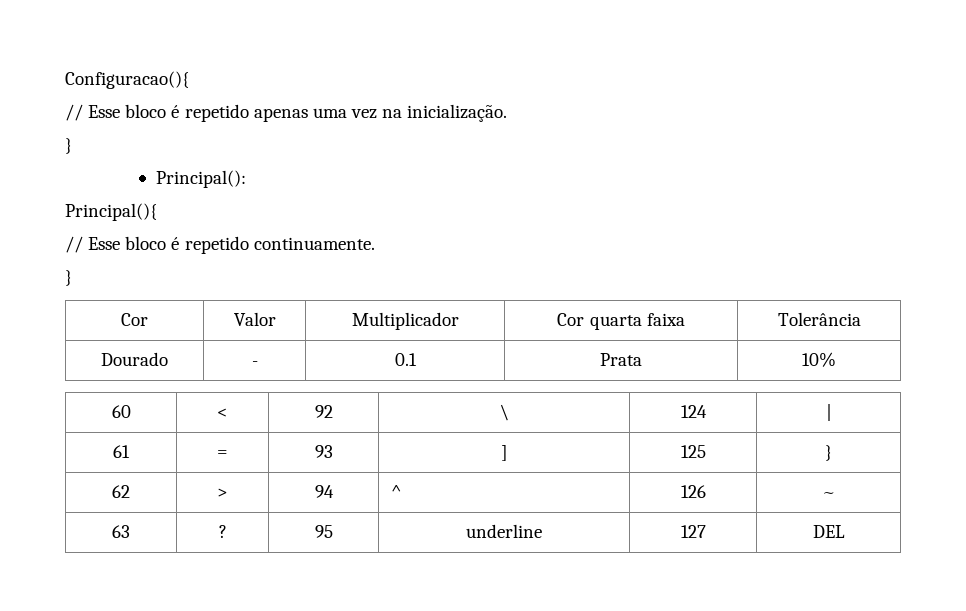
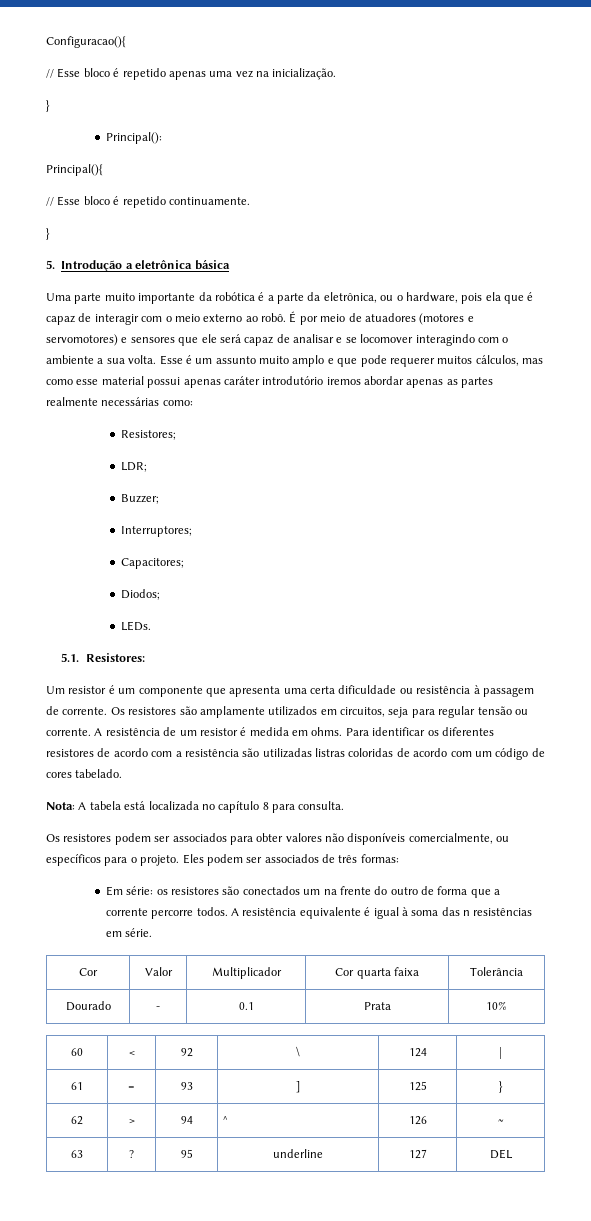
(72, 278) none -> [46,260,230,272] [46,292,534,304] [46,311,474,325] [46,334,509,346] [46,355,543,367] [46,376,494,388] [46,397,193,406] [121,430,177,440] [121,462,148,472] [121,494,160,504] [121,526,193,537] [121,558,185,569] [121,589,161,600] [121,621,152,631] [61,653,145,662] [46,685,534,697] [46,706,528,718] [46,727,494,736] [46,748,545,760] [46,769,123,778] [46,801,345,813] [46,833,510,845] [46,854,399,866] [105,886,501,898] [105,907,533,919] [105,928,153,937] // 5. Introdução a eletrônica básica // Uma parte muito importante da robótica é a parte da eletrônica, ou o hardware, pois ela que é capaz de interagir com o meio externo ao robô. É por meio de atuadores (motores e servomotores) e sensores que ele será capaz de analisar e se locomover interagindo com o ambiente a sua volta. Esse é um assunto muito amplo e que pode requerer muitos cálculos, mas como esse material possui apenas caráter introdutório iremos abordar apenas as partes realmente necessárias como: // Resistores; // LDR; // Buzzer; // Interruptores; // Capacitores; // Diodos; // LEDs. // 5.1. Resistores: // Um resistor é um componente que apresenta uma certa dificuldade ou resistência à passagem de corrente. Os resistores são amplamente utilizados em circuitos, seja para regular tensão ou corrente. A resistência de um resistor é medida em ohms. Para identificar os diferentes resistores de acordo com a resistência são utilizadas listras coloridas de acordo com um código de cores tabelado. // Nota: A tabela está localizada no capítulo 8 para consulta. // Os resistores podem ser associados para obter valores não disponíveis comercialmente, ou específicos para o projeto. Eles podem ser associados de três formas: // Em série: os resistores são conectados um na frente do outro de forma que a corrente percorre todos. A resistência equivalente é igual à soma das n resistências em série.

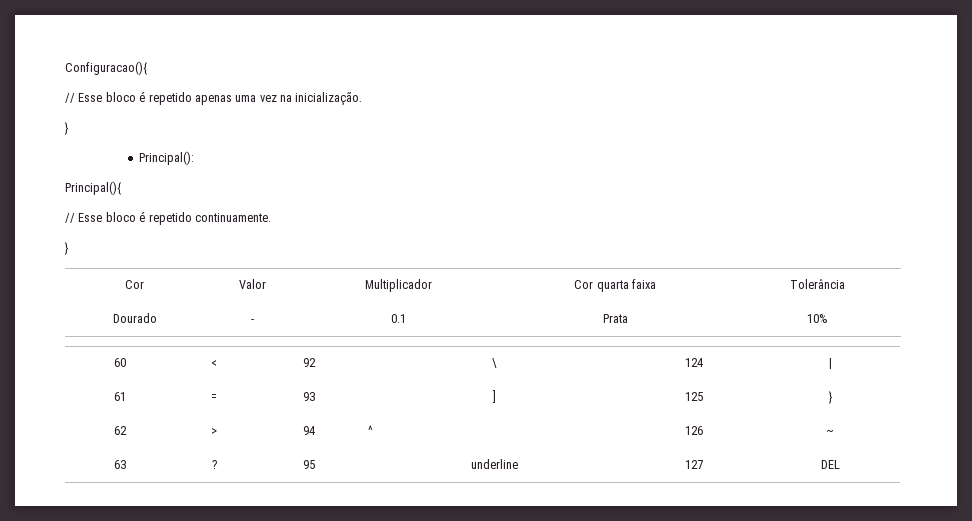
[46,260,230,272] [46,292,534,304] [46,311,474,325] [46,334,509,346] [46,355,543,367] [46,376,494,388] [46,397,193,406] [121,430,177,440] [121,462,148,472] [121,494,160,504] [121,526,193,537] [121,558,185,569] [121,589,161,600] [121,621,152,631] [61,653,145,662] [46,685,534,697] [46,706,528,718] [46,727,494,736] [46,748,545,760] [46,769,123,778] [46,801,345,813] [46,833,510,845] [46,854,399,866] [105,886,501,898] [105,907,533,919] [105,928,153,937] // 5. Introdução a eletrônica básica // Uma parte muito importante da robótica é a parte da eletrônica, ou o hardware, pois ela que é capaz de interagir com o meio externo ao robô. É por meio de atuadores (motores e servomotores) e sensores que ele será capaz de analisar e se locomover interagindo com o ambiente a sua volta. Esse é um assunto muito amplo e que pode requerer muitos cálculos, mas como esse material possui apenas caráter introdutório iremos abordar apenas as partes realmente necessárias como: // Resistores; // LDR; // Buzzer; // Interruptores; // Capacitores; // Diodos; // LEDs. // 5.1. Resistores: // Um resistor é um componente que apresenta uma certa dificuldade ou resistência à passagem de corrente. Os resistores são amplamente utilizados em circuitos, seja para regular tensão ou corrente. A resistência de um resistor é medida em ohms. Para identificar os diferentes resistores de acordo com a resistência são utilizadas listras coloridas de acordo com um código de cores tabelado. // Nota: A tabela está localizada no capítulo 8 para consulta. // Os resistores podem ser associados para obter valores não disponíveis comercialmente, ou específicos para o projeto. Eles podem ser associados de três formas: // Em série: os resistores são conectados um na frente do outro de forma que a corrente percorre todos. A resistência equivalente é igual à soma das n resistências em série. -> (69, 248) none

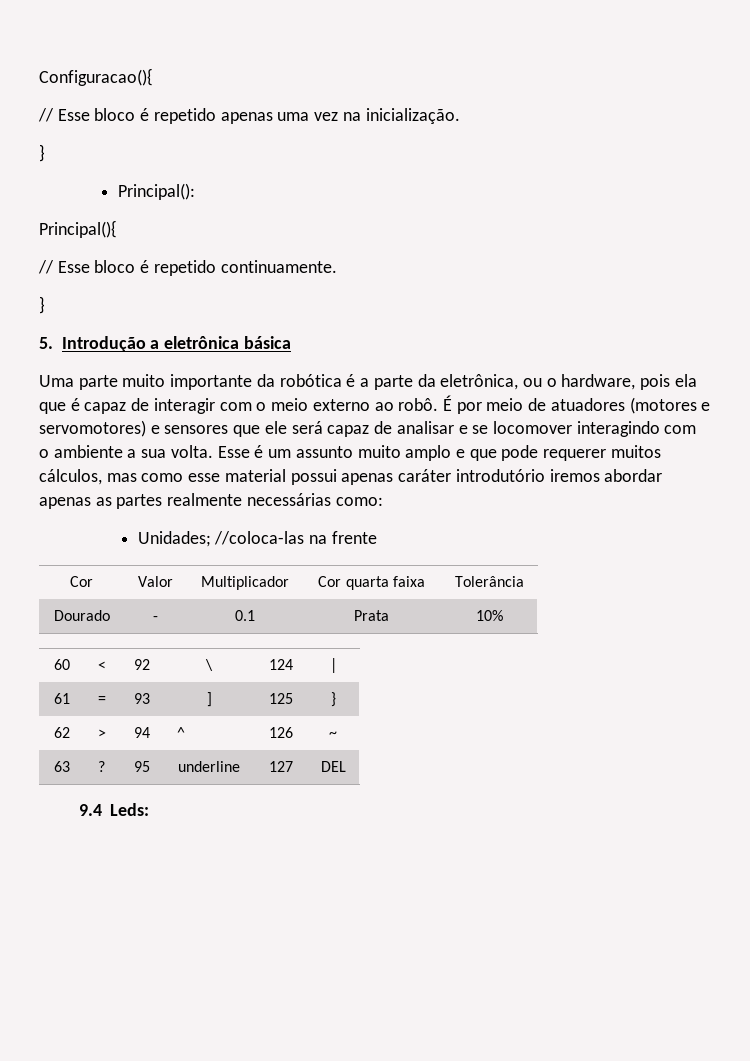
(69, 248) none -> [39,336,291,352] [39,374,697,390] [39,395,711,414] [39,420,697,437] [39,445,661,461] [39,469,663,485] [39,493,383,509] [137,531,377,547] // 5. Introdução a eletrônica básica // Uma parte muito importante da robótica é a parte da eletrônica, ou o hardware, pois ela que é capaz de interagir com o meio externo ao robô. É por meio de atuadores (motores e servomotores) e sensores que ele será capaz de analisar e se locomover interagindo com o ambiente a sua volta. Esse é um assunto muito amplo e que pode requerer muitos cálculos, mas como esse material possui apenas caráter introdutório iremos abordar apenas as partes realmente necessárias como: // Unidades; //coloca-las na frente
(840, 464) none -> [78,803,150,816] // 9.4 Leds:

